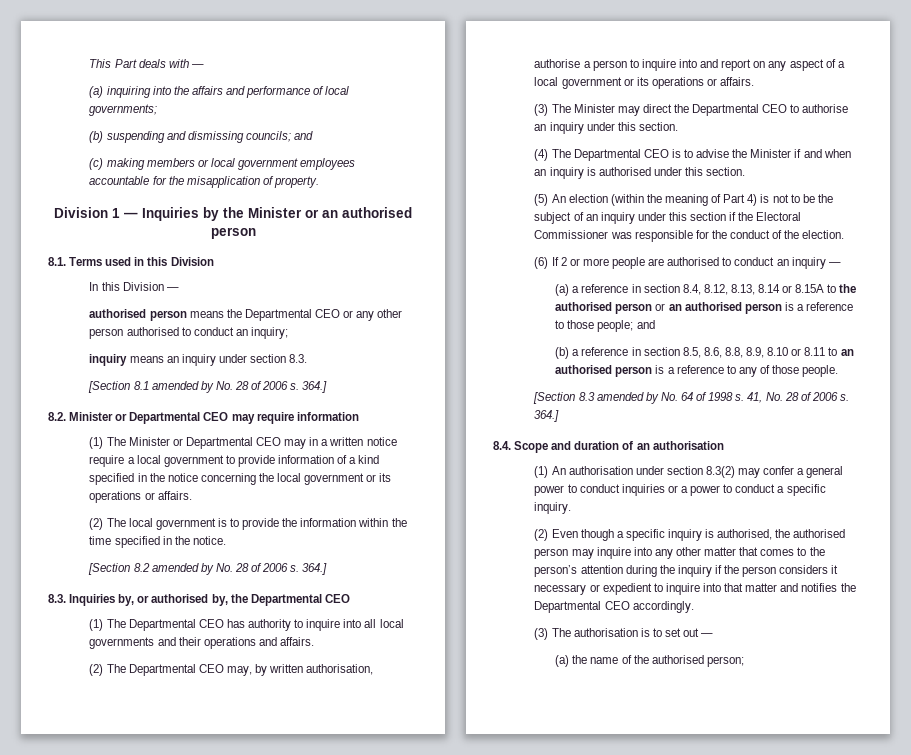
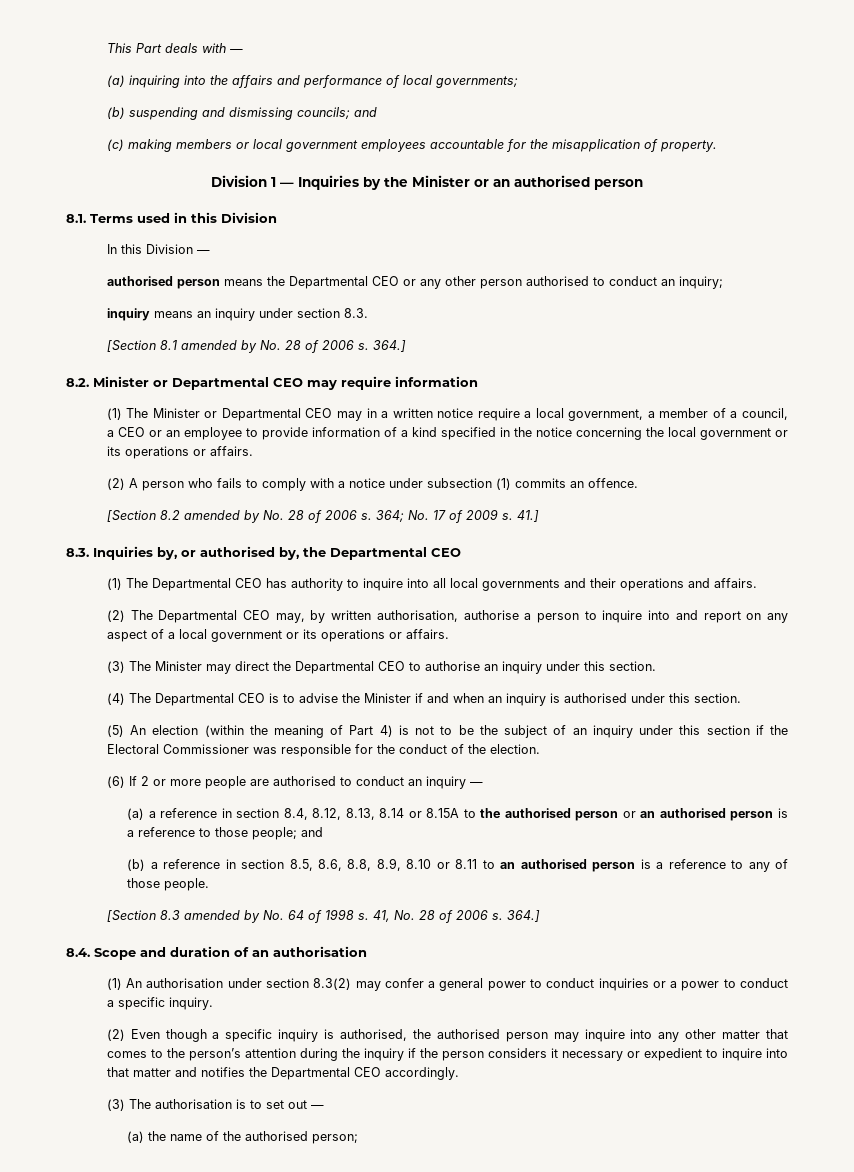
[163,455,224,467] government -> [568,408,789,421] [106,427,242,440] government, a member of a council, a CEO or an employee
[106,518,407,530] [89,536,226,548] The local government is to provide the information within the time specified in the notice. -> [128,478,638,491] A person who fails to comply with a notice under subsection (1) commits an offence.
[302,563,328,575] 364.] -> [375,509,539,523] 364; No. 17 of 2009 s. 41.]

